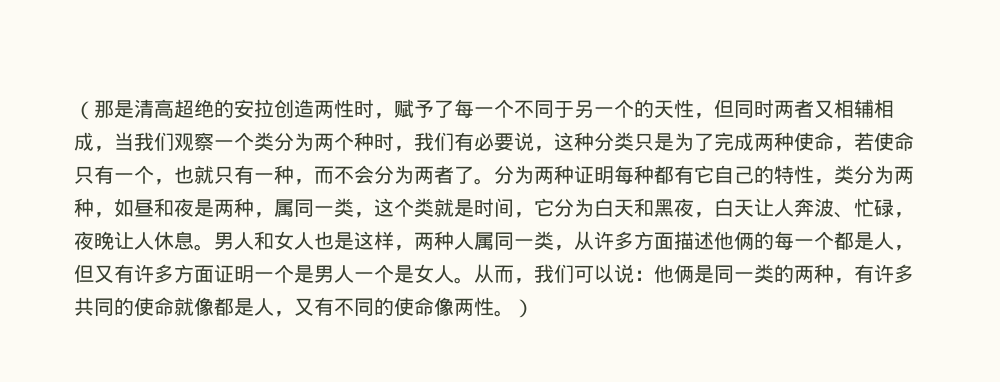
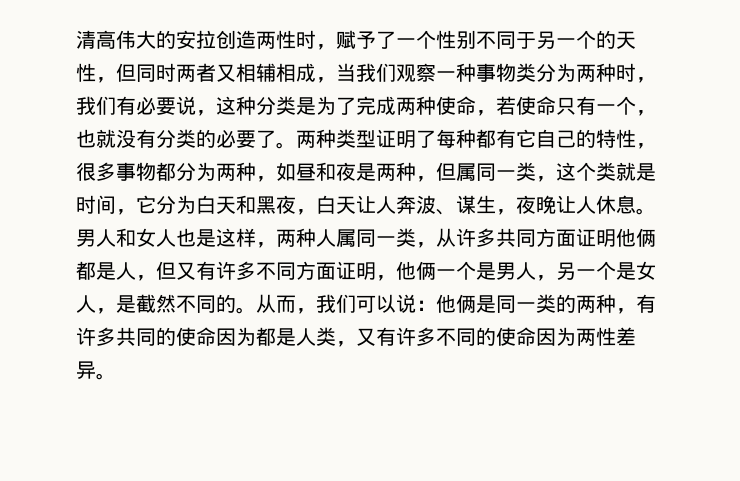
[74,99,214,120] （那是清高超绝 -> [76,30,156,49] 清高伟大
[454,99,514,118] 每一个 -> [396,30,476,49] 一个性别
[234,132,354,151] 个类分为两个 -> [456,63,596,82] 种事物类分为两
[634,133,654,151] 只 -> (296, 105) none
[214,165,614,185] 只有一种，而不会分为两者了。分为两种证明 -> [116,129,436,149] 没有分类的必要了。两种类型证明了
[834,165,854,184] 类 -> [76,162,176,181] 很多事物都
(274, 215) none -> [436,162,456,181] 但
[854,198,894,217] 忙碌 -> [456,195,496,215] 谋生
[634,231,834,250] 方面描述他俩的每一个 -> [496,228,656,247] 共同方面证明他俩
[174,264,254,283] 方面证明 -> [256,261,436,281] 不同方面证明，他俩
(354, 274) none -> [536,262,576,281] ，另
(454, 274) none -> [96,294,236,314] ，是截然不同的
[174,297,534,318] 就像都是人，又有不同的使命像两性。） -> [216,327,636,347] [76,361,116,380] 因为都是人类，又有许多不同的使命因为两性差异。

